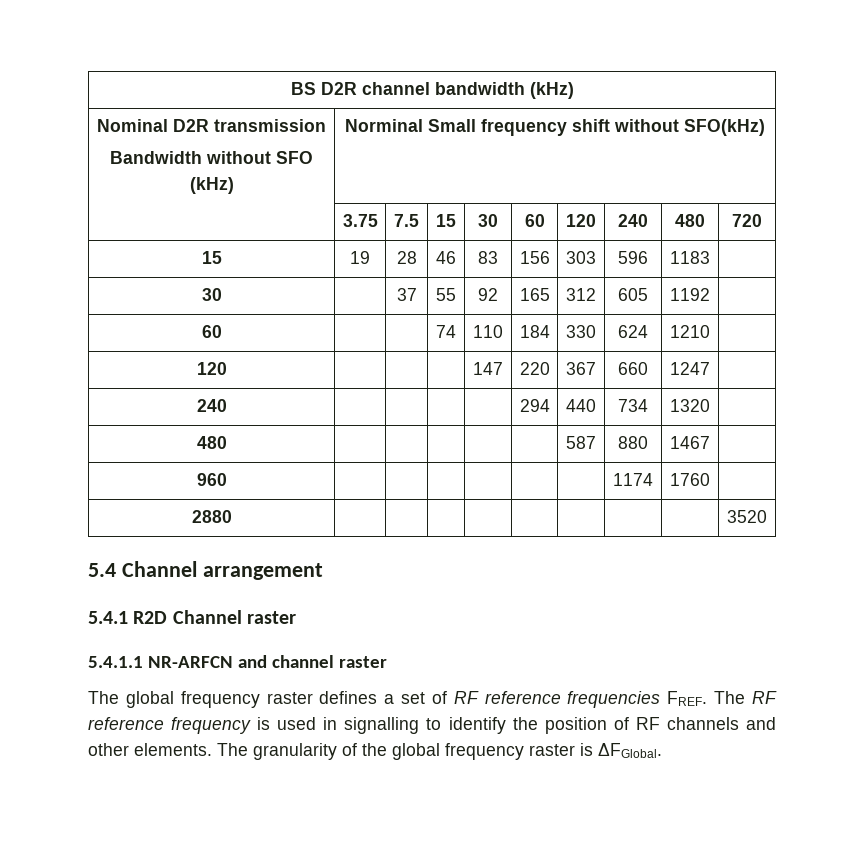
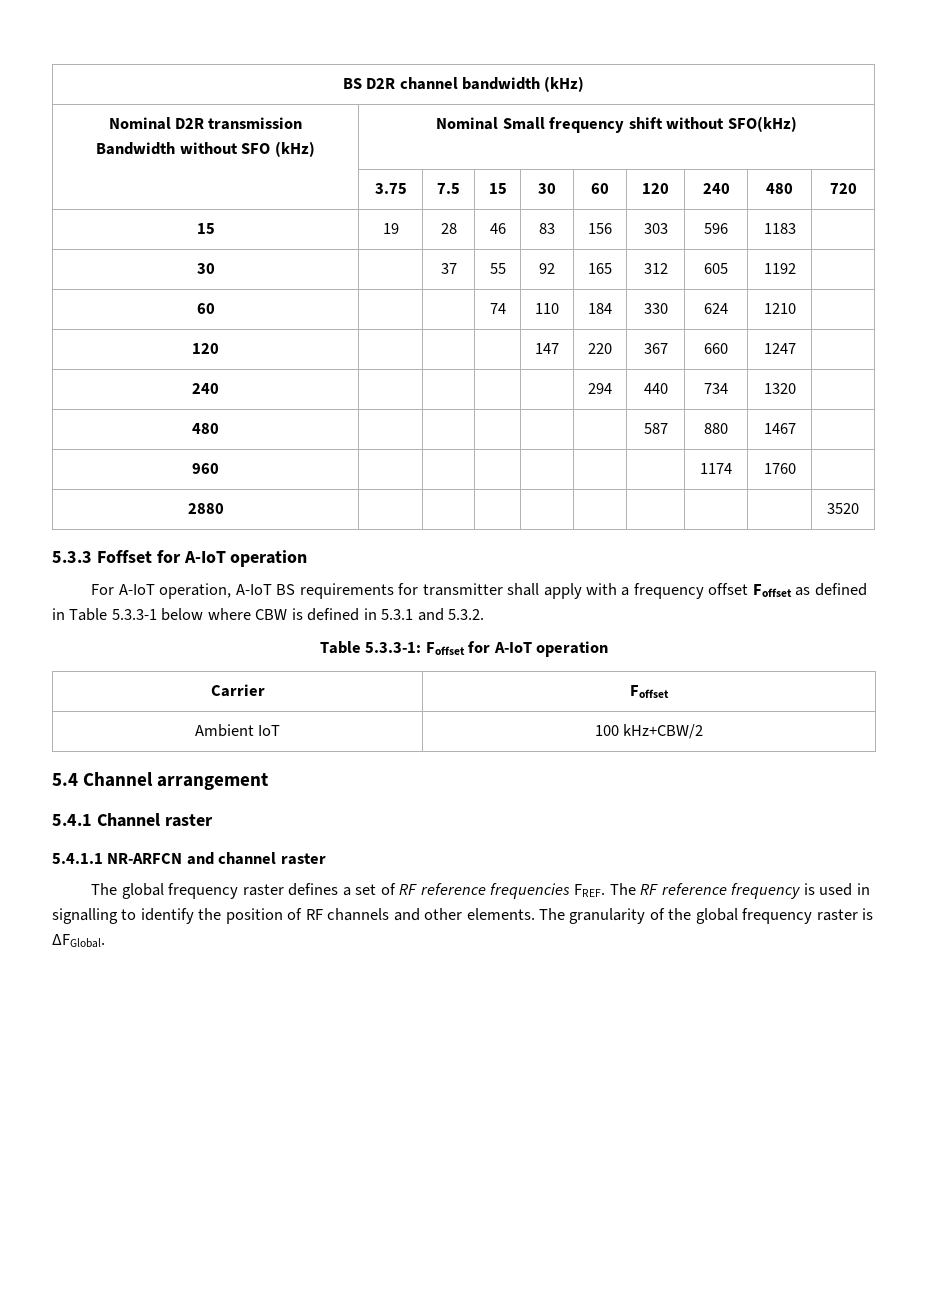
[345,119,423,132] Norminal -> [436,117,499,130] Nominal
(768, 516) none -> [52,550,308,567] [91,583,867,599] [52,608,485,621] [319,641,609,657] [210,684,265,697] [630,685,669,698] [194,724,281,737] [594,724,704,739] // 5.3.3 Foffset for A-IoT operation // For A-IoT operation, A-IoT BS requirements for transmitter shall apply with a frequency offset Foffset as defined in Table 5.3.3-1 below where CBW is defined in 5.3.1 and 5.3.2. // Table 5.3.3-1: Foffset for A-IoT operation // Carrier | Foffset // Ambient IoT | 100 kHz+CBW/2
[133,611,168,624] R2D -> (92, 820) none

